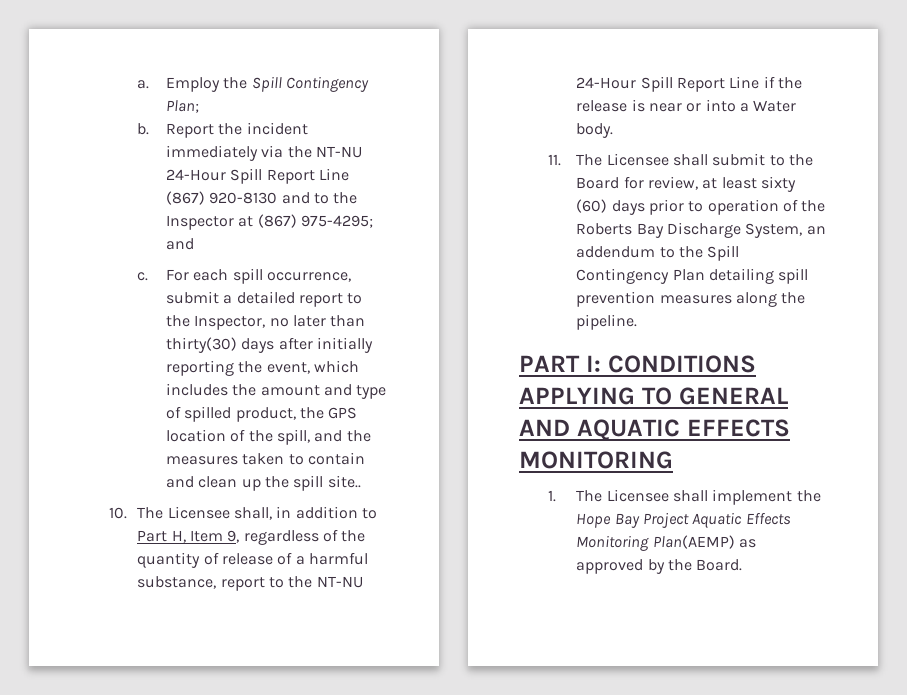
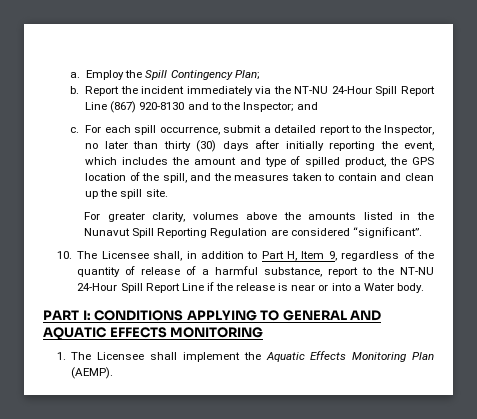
[166,214,374,230] Inspector at (867) 975-4295; -> [242,102,294,112] Inspector;
[166,337,238,353] thirty(30) -> [163,140,217,152] thirty (30)
[327,475,361,488] site.. -> [145,189,168,197] [84,212,434,222] [84,227,422,238] site. // For greater clarity, volumes above the amounts listed in the Nunavut Spill Reporting Regulation are considered “significant”.
[547,153,813,166] [576,176,796,192] [576,199,826,215] [576,222,826,238] [576,245,740,261] [576,268,809,284] [576,291,806,307] [576,314,638,330] // 11. The Licensee shall submit to the Board for review, at least sixty (60) days prior to operation of the Roberts Bay Discharge System, an addendum to the Spill Contingency Plan detailing spill prevention measures along the pipeline. -> (424, 288) none
[576,512,791,528] [576,535,757,551] [576,559,743,574] Hope Bay Project Aquatic Effects Monitoring Plan(AEMP) as approved by the Board. -> [265,351,434,362] [71,367,114,379] Aquatic Effects Monitoring Plan (AEMP).

